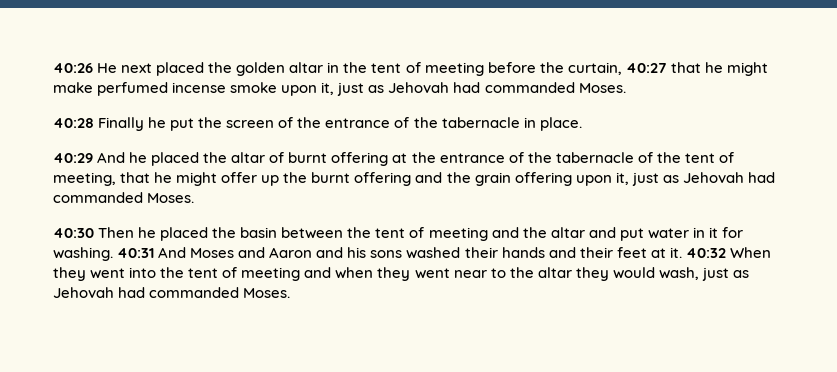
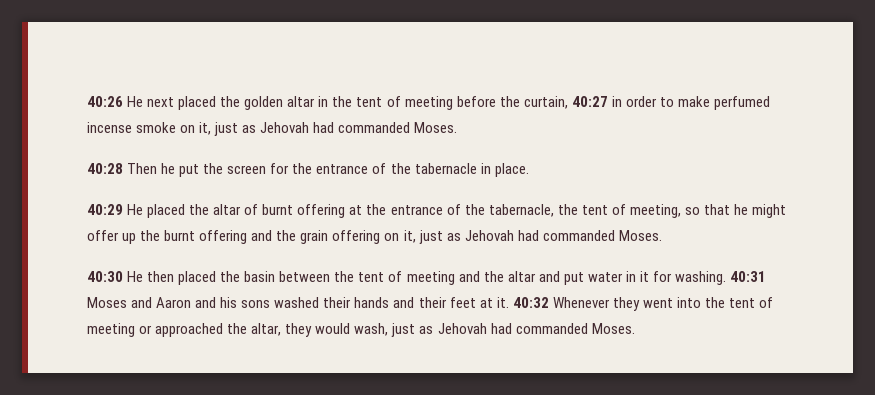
[670,62,768,76] that he might -> [611,96,674,107] in order to
[281,85,318,96] upon -> [180,125,196,133] on
[98,117,145,131] Finally -> [127,163,158,174] Then
[278,117,294,128] of -> [270,163,290,174] for
[97,152,148,163] And he -> [127,204,144,215] He
[555,152,653,163] tabernacle of -> [488,204,554,217] tabernacle,
(116, 179) none -> [684,207,700,215] so
[575,175,612,186] upon -> [384,233,400,241] on
[98,227,157,238] Then he -> [127,271,175,282] He then
[158,247,187,258] And -> (767, 276) none
[729,247,771,258] When -> [552,297,610,308] Whenever
[304,267,572,281] and when they went near to the altar -> [139,323,282,337] or approached the altar,

